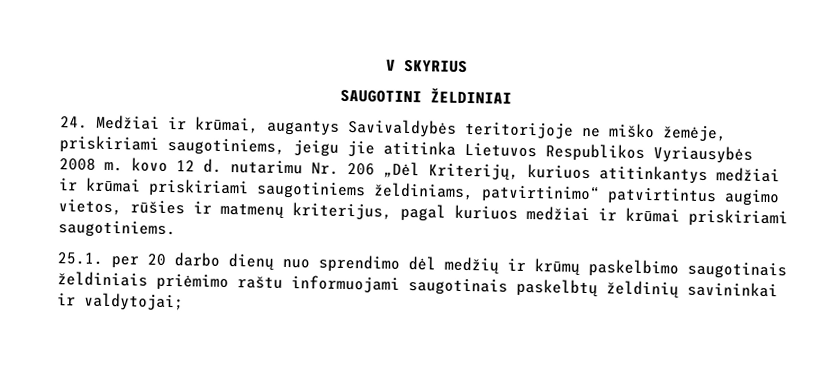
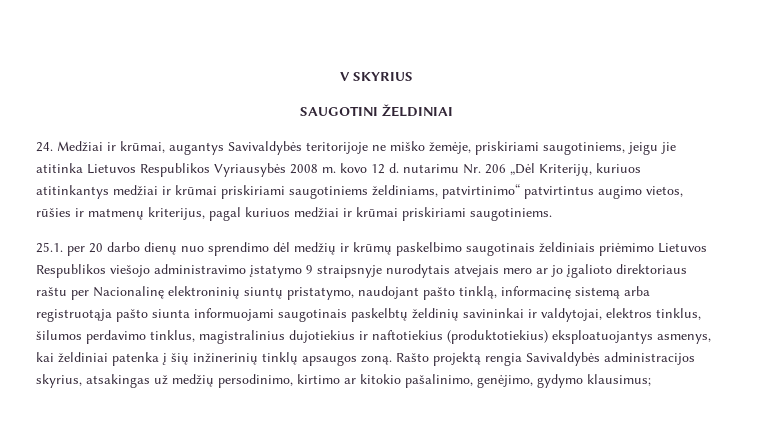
[237,276,283,289] raštu -> [658,243,707,253] [36,264,687,278] [36,286,650,300] [36,309,190,322] Lietuvos Respublikos viešojo administravimo įstatymo 9 straipsnyje nurodytais atvejais mero ar jo įgalioto direktoriaus raštu per Nacionalinę elektroninių siuntų pristatymo, naudojant pašto tinklą, informacinę sistemą arba registruotąja pašto siunta
[84,292,184,312] valdytojai; -> [541,308,701,322] [36,330,711,344] [36,352,695,366] [36,374,651,388] valdytojai, elektros tinklus, šilumos perdavimo tinklus, magistralinius dujotiekius ir naftotiekius (produktotiekius) eksploatuojantys asmenys, kai želdiniai patenka į šių inžinerinių tinklų apsaugos zoną. Rašto projektą rengia Savivaldybės administracijos skyrius, atsakingas už medžių persodinimo, kirtimo ar kitokio pašalinimo, genėjimo, gydymo klausimus;

